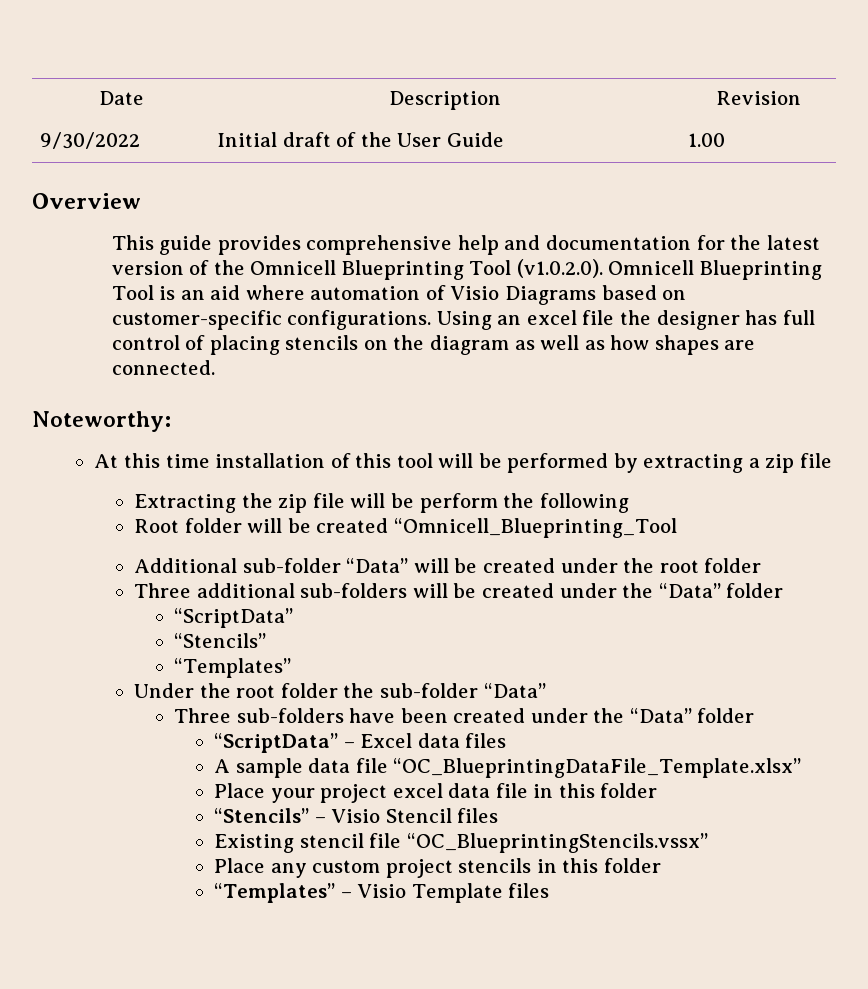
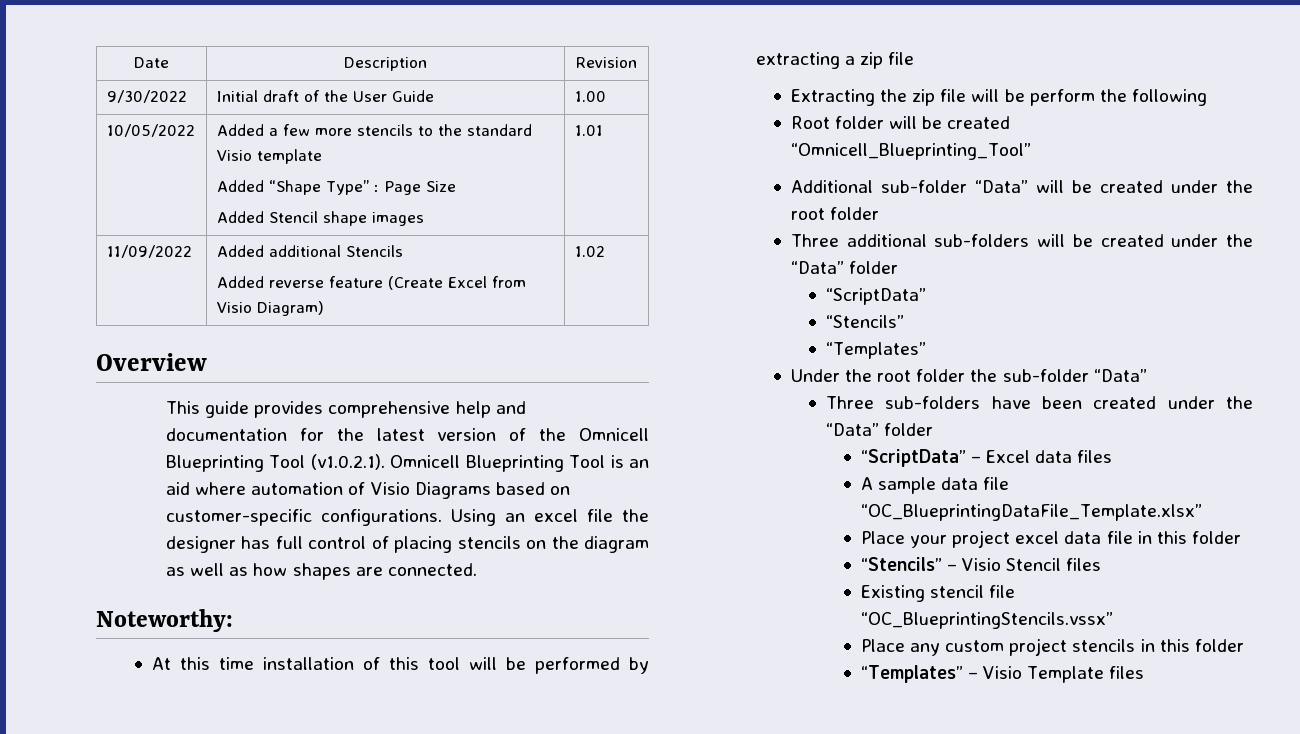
(726, 140) none -> [106,124,195,137] [216,124,532,136] [216,149,322,164] [216,180,456,195] [216,211,424,226] [574,125,603,136] [106,245,192,258] [216,245,403,257] [216,276,526,290] [216,301,324,316] [574,246,605,257] // 10/05/2022 | Added a few more stencils to the standard Visio template // Added “Shape Type” : Page Size // Added Stencil shape images | 1.01 // 11/09/2022 | Added additional Stencils // Added reverse feature (Create Excel from Visio Diagram) | 1.02
[516,259,603,278] (v1.0.2.0). -> [310,454,385,470] (v1.0.2.1).
[393,518,677,538] “Omnicell_Blueprinting_Tool -> [790,143,1031,160] “Omnicell_Blueprinting_Tool”

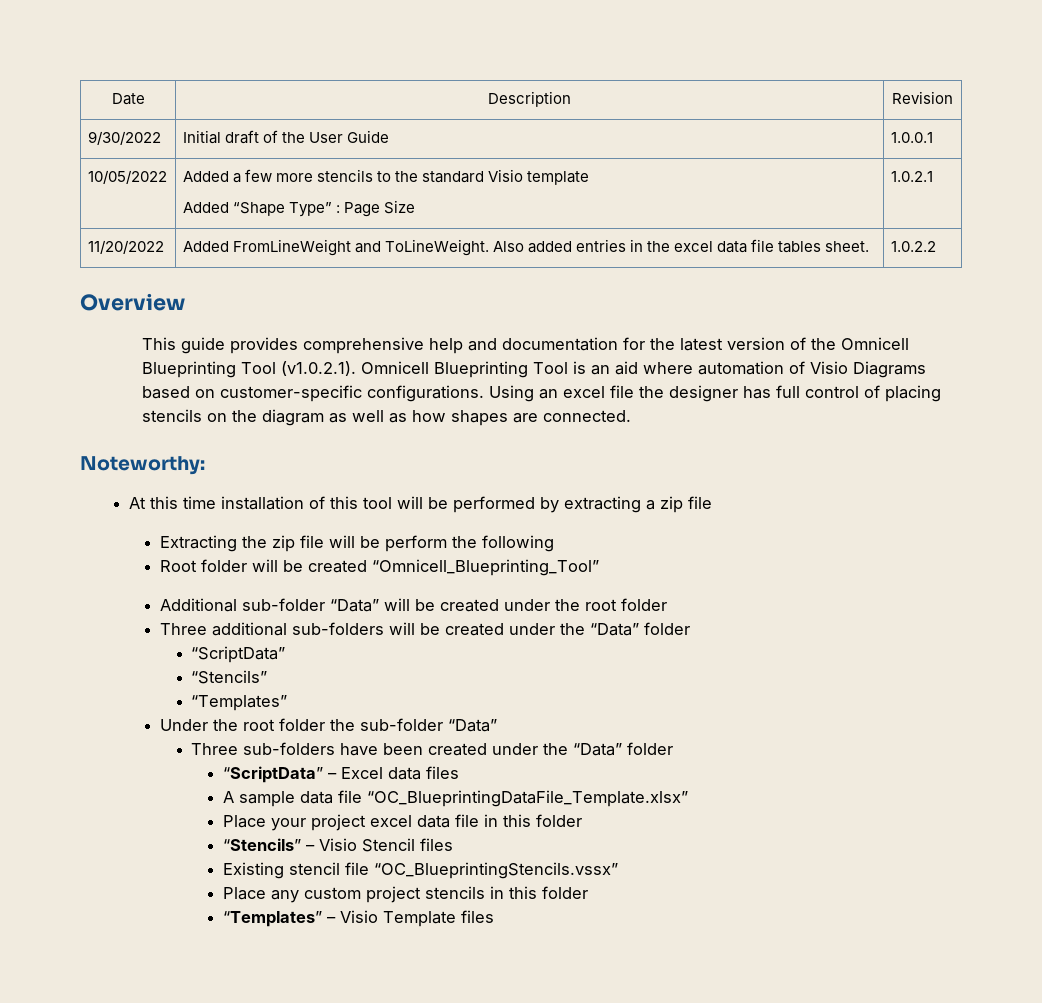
[574,91,606,102] 1.00 -> [890,132,933,143] 1.0.0.1
[216,211,424,226] [574,125,603,136] [106,245,192,258] [216,245,403,257] [216,276,526,290] [216,301,324,316] [574,246,605,257] // Added Stencil shape images | 1.01 // 11/09/2022 | Added additional Stencils // Added reverse feature (Create Excel from Visio Diagram) | 1.02 -> [890,171,933,182] [87,240,164,254] [182,239,870,256] [890,241,936,252] | 1.0.2.1 // 11/20/2022 | Added FromLineWeight and ToLineWeight. Also added entries in the excel data file tables sheet. | 1.0.2.2

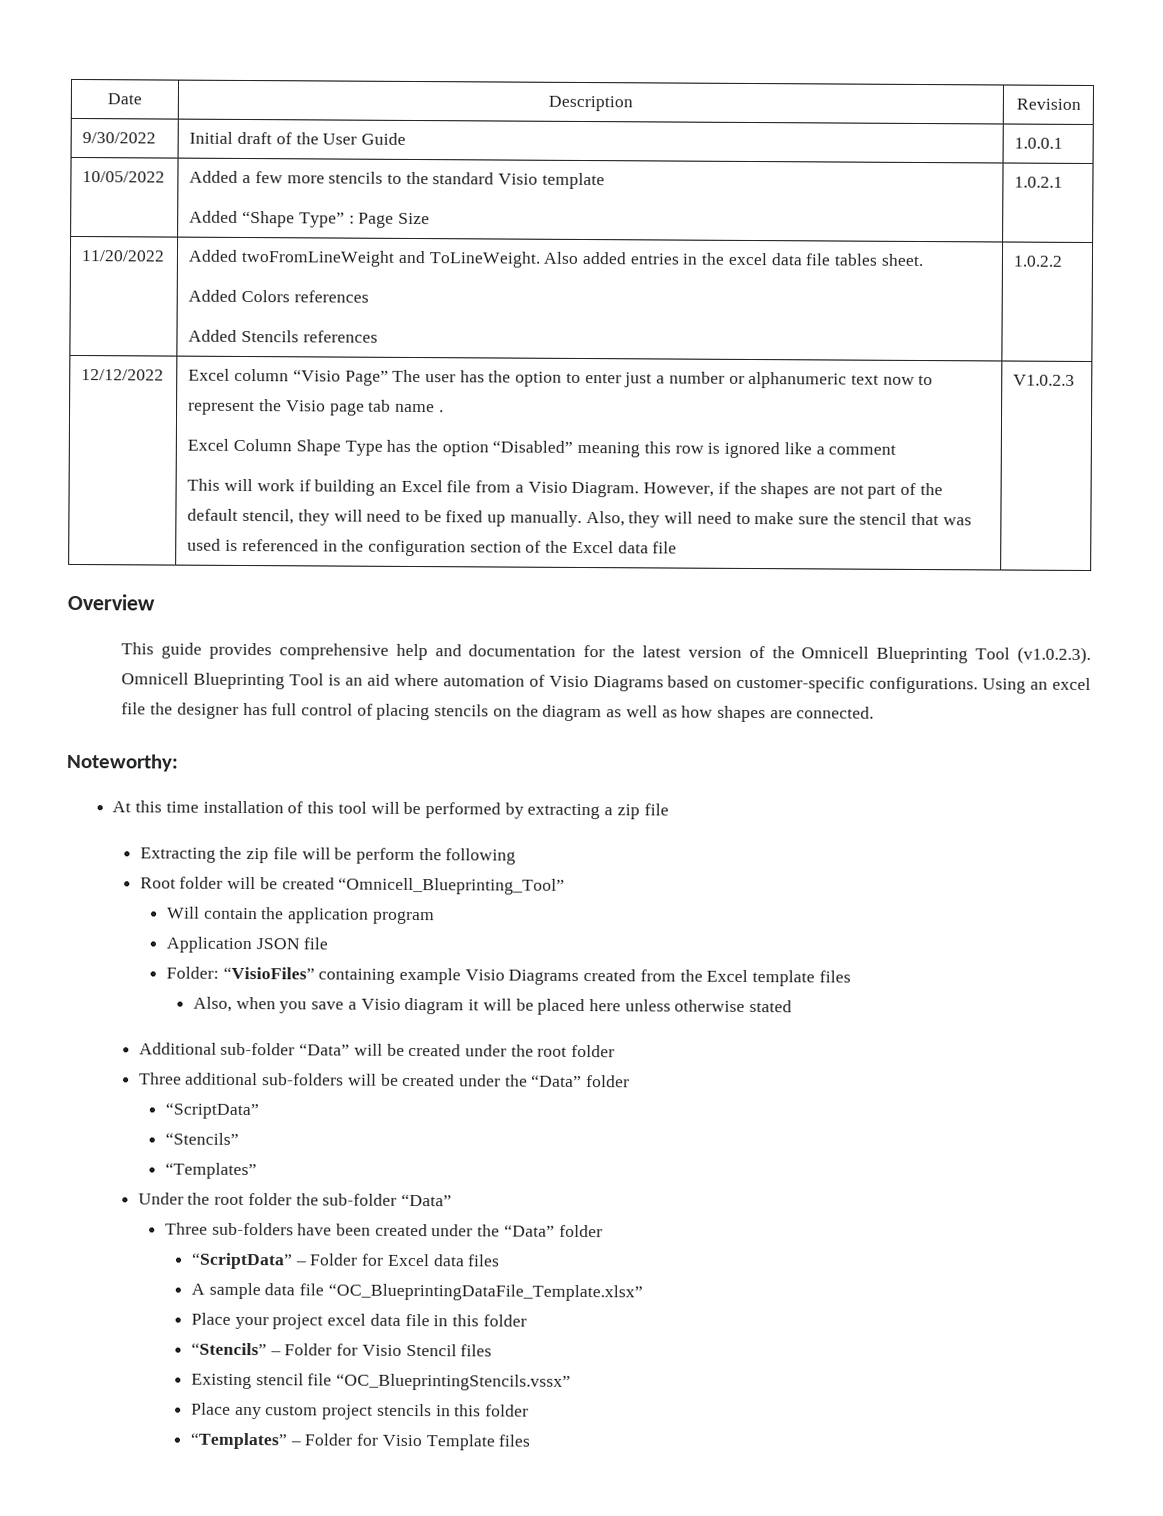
[232,239,351,256] FromLineWeight -> [241,249,396,267] twoFromLineWeight
[890,241,936,252] | 1.0.2.2 -> [188,289,369,303] [188,329,378,343] [1013,255,1063,267] [81,369,165,381] [188,368,934,389] [188,399,444,416] [187,438,897,459] [187,478,943,499] [187,508,972,528] [187,538,678,557] [1013,374,1076,386] // Added Colors references // Added Stencils references | 1.0.2.2 // 12/12/2022 | Excel column “Visio Page” The user has the option to enter just a number or alphanumeric text now to represent the Visio page tab name . // Excel Column Shape Type has the option “Disabled” meaning this row is ignored like a comment // This will work if building an Excel file from a Visio Diagram. However, if the shapes are not part of the default stencil, they will need to be fixed up manually. Also, they will need to make sure the stencil that was used is referenced in the configuration section of the Excel data file | V1.0.2.3
[281,361,357,376] (v1.0.2.1). -> [1016,646,1091,665] (v1.0.2.3).
(600, 567) none -> [166,906,435,925] [165,936,329,954] [165,966,851,987] [192,996,793,1016] // Will contain the application program // Application JSON file // Folder: “VisioFiles” containing example Visio Diagrams created from the Excel template files // Also, when you save a Visio diagram it will be placed here unless otherwise stated
(337, 776) none -> [309,1253,385,1266] Folder for
(315, 848) none -> [284,1343,359,1356] Folder for
(336, 920) none -> [304,1433,379,1446] Folder for

